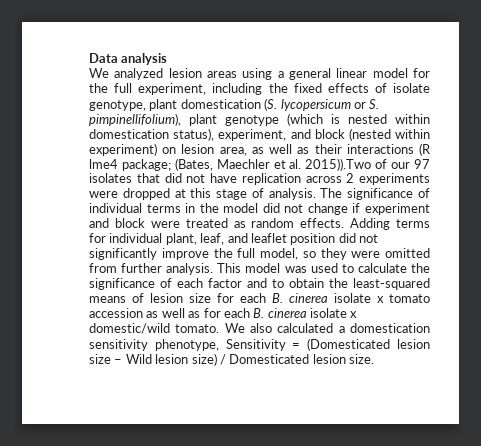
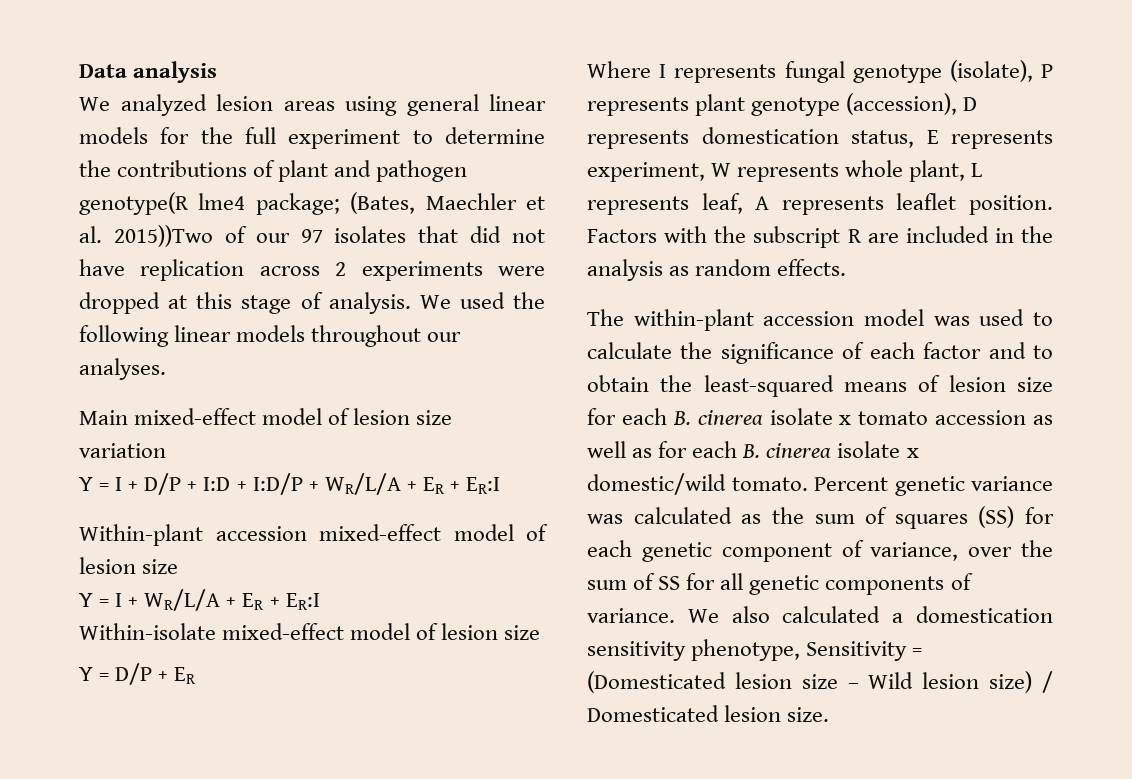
[277,71,284,78] a -> (397, 106) none
[372,68,408,78] model -> [79,127,148,144] models
[138,83,430,95] [89,98,380,111] [89,113,430,126] [89,128,430,141] [89,143,432,156] experiment, including the fixed effects of isolate genotype, plant domestication (S. lycopersicum or S. pimpinellifolium), plant genotype (which is nested within domestication status), experiment, and block (nested within experiment) on lesion area, as well as their interactions (R -> [288,127,545,149] [79,160,468,182] [79,192,189,215] experiment to determine the contributions of plant and pathogen genotype(R
[305,158,372,171] 2015)).Two -> [113,225,213,247] 2015))Two
[320,188,430,200] [89,203,430,215] [89,218,430,230] [89,233,378,245] [89,248,430,260] [89,263,242,275] The significance of individual terms in the model did not change if experiment and block were treated as random effects. Adding terms for individual plant, leaf, and leaflet position did not significantly improve the full model, so they were omitted from further analysis. This -> [419,292,545,309] [79,325,462,347] [79,358,166,380] [79,408,453,425] [79,443,166,458] [79,473,501,495] [79,524,548,546] [79,557,179,574] [79,589,320,611] [79,623,541,640] [79,663,197,685] [587,60,1053,83] [587,93,978,116] [587,127,1053,149] [587,160,983,182] [587,193,1053,215] [587,226,1053,248] [587,259,847,281] [587,309,855,331] We used the following linear models throughout our analyses. // Main mixed-effect model of lesion size variation // Y = I + D/P + I:D + I:D/P + WR/L/A + ER + ER:I // Within-plant accession mixed-effect model of lesion size // Y = I + WR/L/A + ER + ER:I // Within-isolate mixed-effect model of lesion size // Y = D/P + ER // Where I represents fungal genotype (isolate), P represents plant genotype (accession), D represents domestication status, E represents experiment, W represents whole plant, L represents leaf, A represents leaflet position. Factors with the subscript R are included in the analysis as random effects. // The within-plant accession
(220, 328) none -> [814,476,1053,496] [587,506,1054,529] [587,540,1053,562] [587,573,973,595] [587,608,675,623] Percent genetic variance was calculated as the sum of squares (SS) for each genetic component of variance, over the sum of SS for all genetic components of variance.

